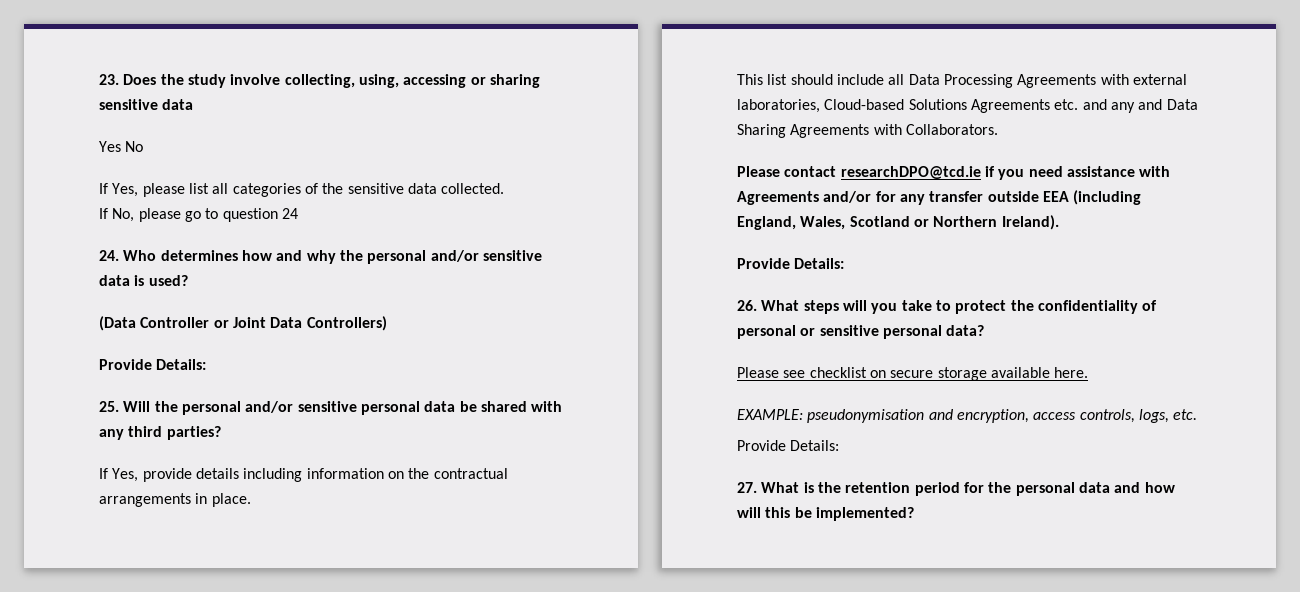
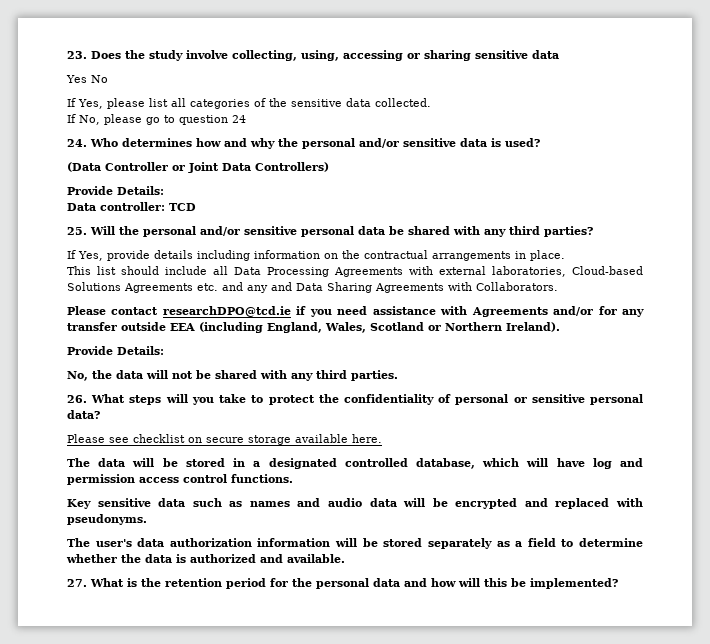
(207, 364) none -> [67,202,196,211] // Data controller: TCD
(845, 263) none -> [67,370,398,381] // No, the data will not be shared with any third parties.
[737,409,1198,423] [737,440,840,451] EXAMPLE: pseudonymisation and encryption, access controls, logs, etc. // Provide Details: -> [67,458,643,469] [67,474,293,485] [67,498,643,509] [67,514,147,525] [67,538,644,549] [66,554,345,563] The data will be stored in a designated controlled database, which will have log and permission access control functions. // Key sensitive data such as names and audio data will be encrypted and replaced with pseudonyms. // The user's data authorization information will be stored separately as a field to determine whether the data is authorized and available.

